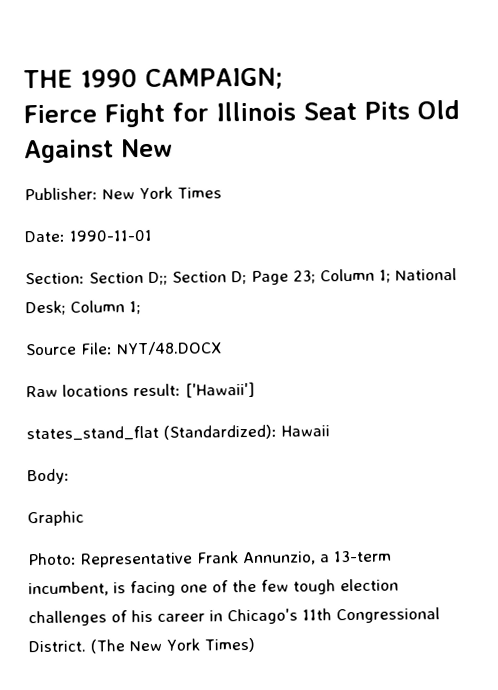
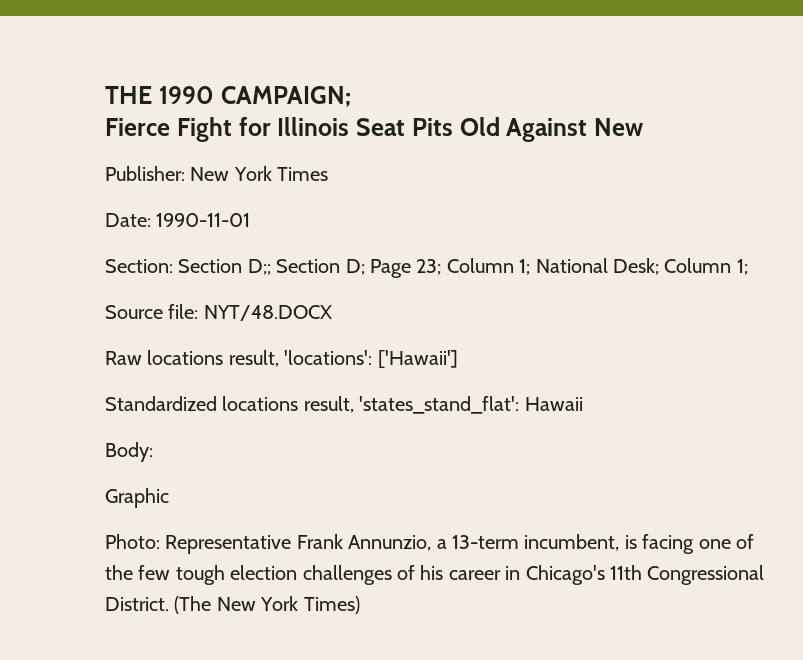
[80,342,113,355] File: -> [168,304,199,319] file:
[133,383,181,397] result: -> [228,350,373,367] result, 'locations':
[26,424,277,442] states_stand_flat (Standardized): -> [105,396,520,414] Standardized locations result, 'states_stand_flat':

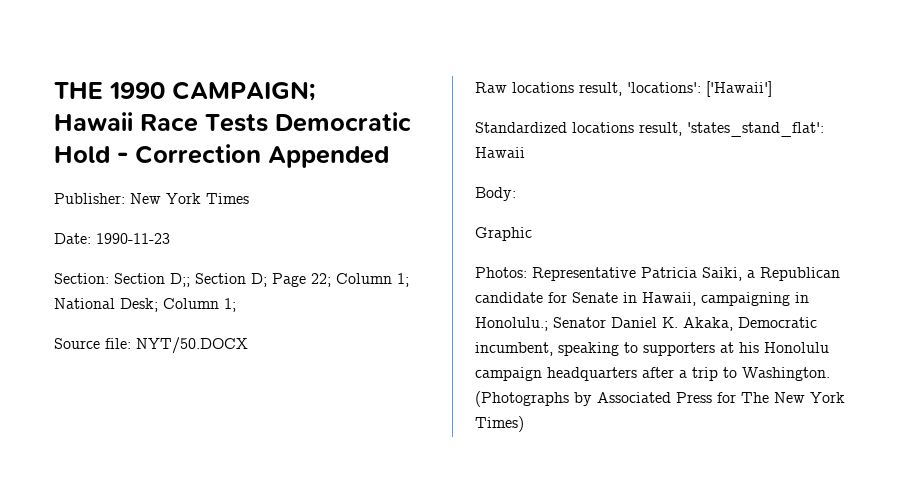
[105,117,643,142] Fierce Fight for Illinois Seat Pits Old Against New -> [54,112,411,132] [54,144,389,168] Hawaii Race Tests Democratic Hold - Correction Appended
[156,213,251,227] 1990-11-01 -> [96,233,170,244] 1990-11-23
[416,259,442,275] 23; -> [311,273,331,287] 22;
[203,305,332,321] NYT/48.DOCX -> [136,337,248,354] NYT/50.DOCX
[105,534,754,554] [105,565,765,585] [105,596,212,614] Photo: Representative Frank Annunzio, a 13-term incumbent, is facing one of the few tough election challenges of his career in Chicago's 11th Congressional District. (The -> [475,267,840,281] [475,292,809,306] [475,317,817,331] [475,342,829,356] [475,367,830,381] [475,391,769,407] Photos: Representative Patricia Saiki, a Republican candidate for Senate in Hawaii, campaigning in Honolulu.; Senator Daniel K. Akaka, Democratic incumbent, speaking to supporters at his Honolulu campaign headquarters after a trip to Washington. (Photographs by Associated Press for The

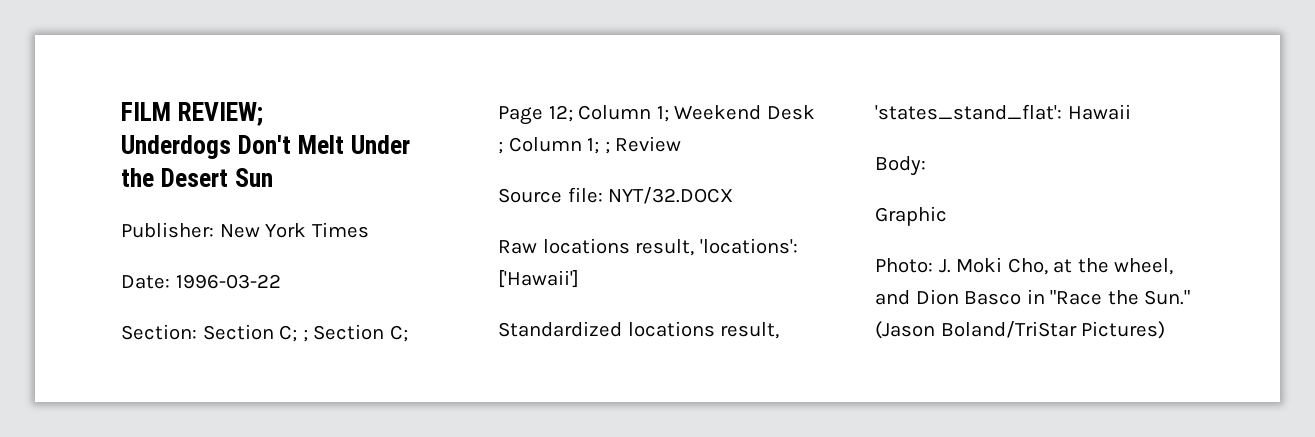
[54,81,316,101] [54,112,411,132] [54,144,389,168] THE 1990 CAMPAIGN; // Hawaii Race Tests Democratic Hold - Correction Appended -> [121,102,263,126] [121,135,410,159] [121,168,273,187] FILM REVIEW; // Underdogs Don't Melt Under the Desert Sun
[96,233,170,244] 1990-11-23 -> [175,274,281,289] 1996-03-22
[170,273,409,287] [54,298,236,312] D;; Section D; Page 22; Column 1; National Desk; Column 1; -> [279,324,408,342] [498,105,815,125] [498,136,682,154] C; ; Section C; Page 12; Column 1; Weekend Desk ; Column 1; ; Review
[136,337,248,354] NYT/50.DOCX -> [608,187,734,204] NYT/32.DOCX
[475,267,840,281] [475,292,809,306] [475,317,817,331] [475,342,829,356] [475,367,830,381] [475,391,845,407] [475,416,524,432] Photos: Representative Patricia Saiki, a Republican candidate for Senate in Hawaii, campaigning in Honolulu.; Senator Daniel K. Akaka, Democratic incumbent, speaking to supporters at his Honolulu campaign headquarters after a trip to Washington. (Photographs by Associated Press for The New York Times) -> [875,257,1174,275] [875,289,1191,305] [875,321,1166,339] Photo: J. Moki Cho, at the wheel, and Dion Basco in "Race the Sun." (Jason Boland/TriStar Pictures)

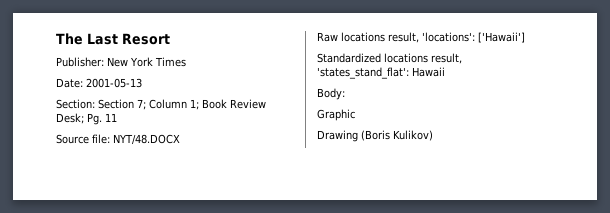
[121,102,263,126] [121,135,410,159] [121,168,273,187] FILM REVIEW; // Underdogs Don't Melt Under the Desert Sun -> [56,33,170,45] The Last Resort
[175,274,281,289] 1996-03-22 -> [86,78,142,88] 2001-05-13
[279,324,408,342] [498,105,815,125] [498,136,682,154] C; ; Section C; Page 12; Column 1; Weekend Desk ; Column 1; ; Review -> [137,99,266,110] [56,113,117,125] 7; Column 1; Book Review Desk; Pg. 11
[608,187,734,204] NYT/32.DOCX -> [113,134,180,145] NYT/48.DOCX
[875,257,1174,275] [875,289,1191,305] [875,321,1166,339] Photo: J. Moki Cho, at the wheel, and Dion Basco in "Race the Sun." (Jason Boland/TriStar Pictures) -> [317,130,433,142] Drawing (Boris Kulikov)

